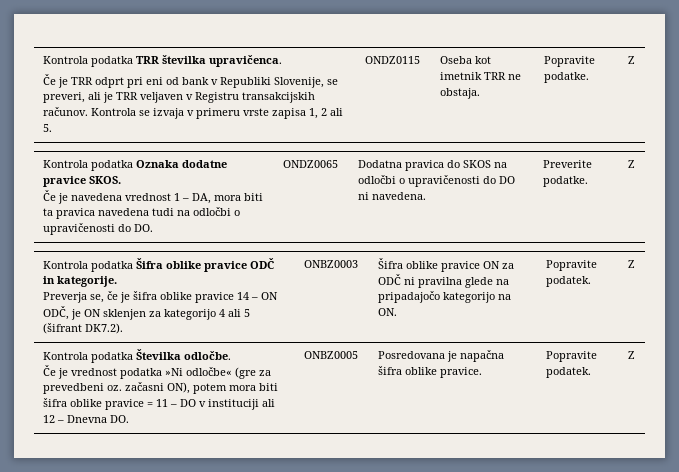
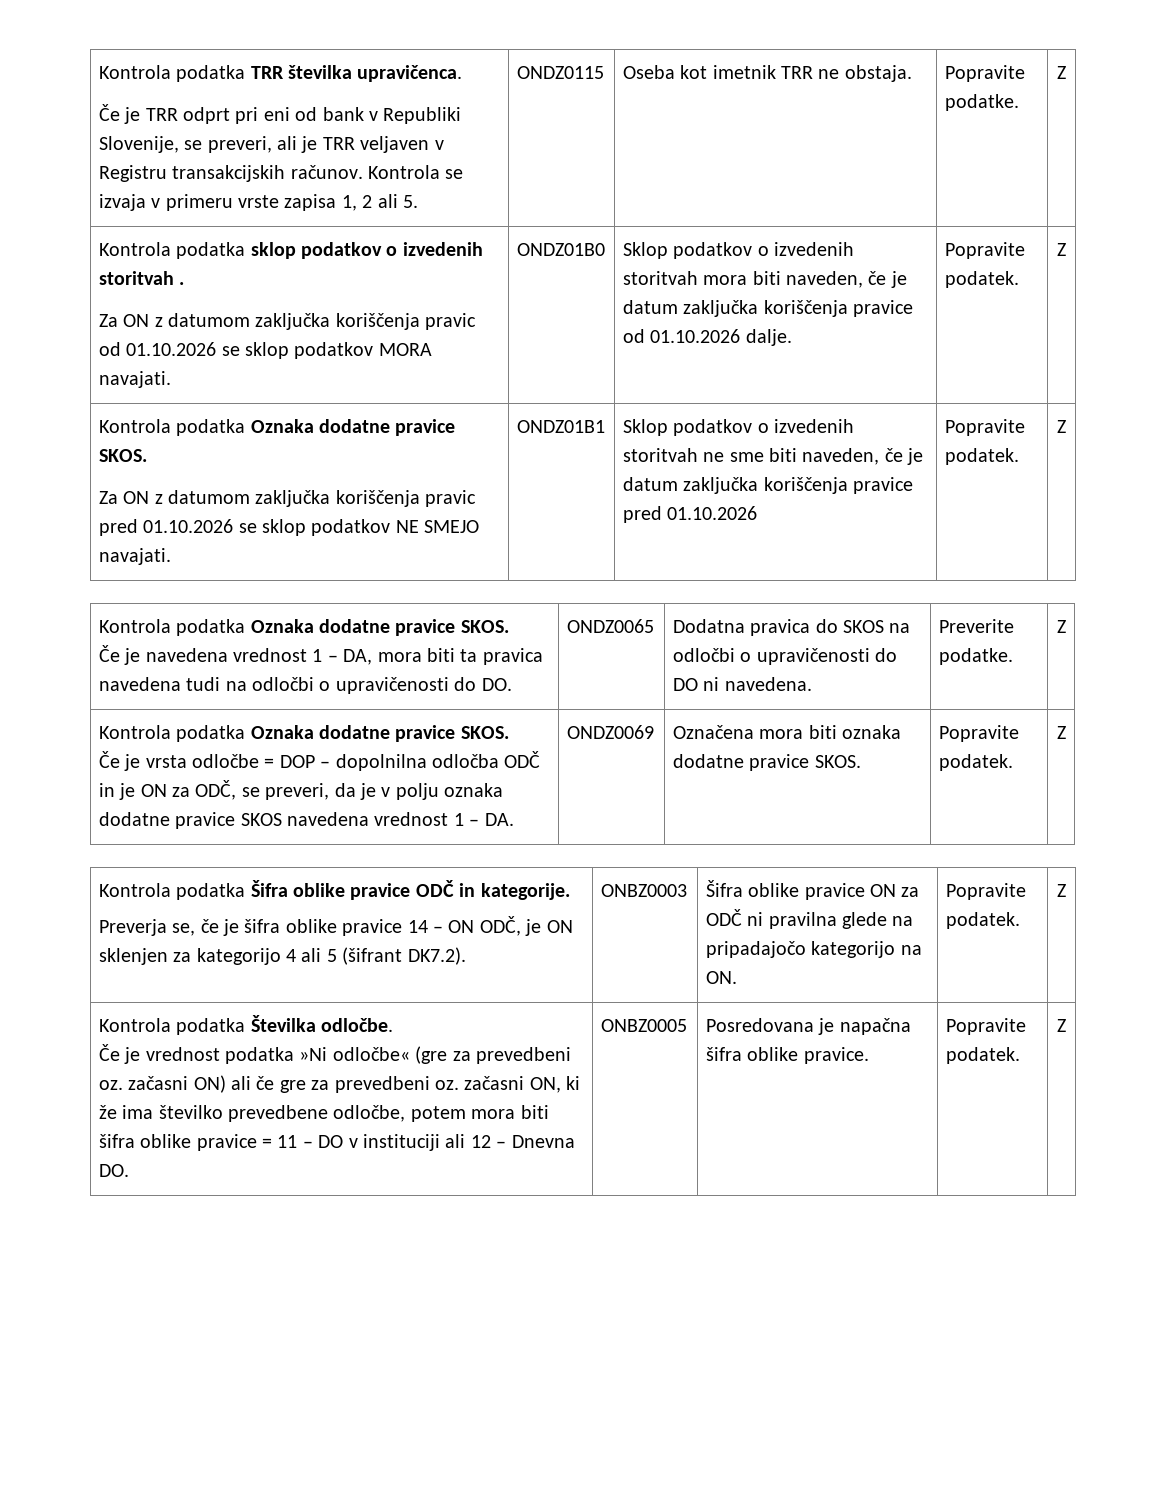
(635, 60) none -> [98,242,483,259] [98,271,185,285] [98,313,477,330] [98,342,432,359] [98,371,171,388] [516,243,605,256] [622,242,854,259] [622,271,907,288] [622,300,913,317] [622,329,792,346] [944,242,1025,259] [944,271,1019,288] [1057,243,1066,256] [98,419,456,436] [98,449,147,462] [98,490,477,507] [98,519,480,536] [98,548,171,565] [516,420,605,433] [622,419,854,436] [622,448,924,465] [622,477,913,494] [622,506,758,523] [944,419,1025,436] [944,448,1019,465] [1057,420,1066,433] // Kontrola podatka sklop podatkov o izvedenih storitvah . // Za ON z datumom zaključka koriščenja pravic od 01.10.2026 se sklop podatkov MORA navajati. | ONDZ01B0 | Sklop podatkov o izvedenih storitvah mora biti naveden, če je datum zaključka koriščenja pravice od 01.10.2026 dalje. | Popravite podatek. | Z // Kontrola podatka Oznaka dodatne pravice SKOS. // Za ON z datumom zaključka koriščenja pravic pred 01.10.2026 se sklop podatkov NE SMEJO navajati. | ONDZ01B1 | Sklop podatkov o izvedenih storitvah ne sme biti naveden, če je datum zaključka koriščenja pravice pred 01.10.2026 | Popravite podatek. | Z
(635, 164) none -> [98,725,509,742] [98,751,541,771] [98,780,504,800] [98,812,514,829] [566,725,654,739] [672,725,901,739] [672,754,861,771] [938,725,1019,742] [938,754,1013,771] [1056,726,1066,739] // Kontrola podatka Oznaka dodatne pravice SKOS. // Če je vrsta odločbe = DOP – dopolnilna odločba ODČ in je ON za ODČ, se preveri, da je v polju oznaka dodatne pravice SKOS navedena vrednost 1 – DA. | ONDZ0069 | Označena mora biti oznaka dodatne pravice SKOS. | Popravite podatek. | Z
[167,382,191,394] ON), -> [193,1075,581,1093] [98,1105,406,1122] ON) ali če gre za prevedbeni oz. začasni ON, ki že ima številko prevedbene odločbe,

